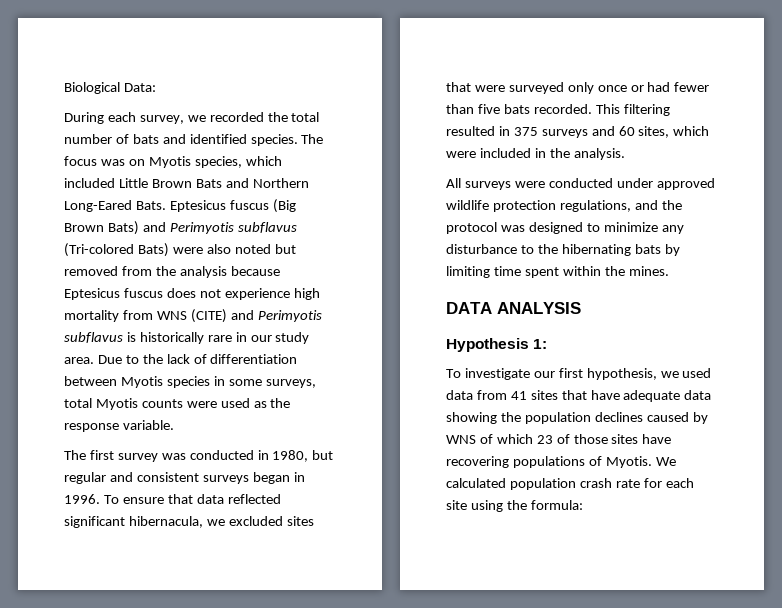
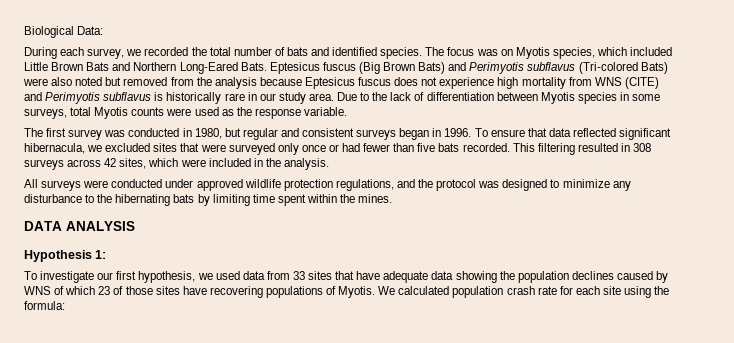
[513,126,635,138] 375 surveys and 60 -> [633,143,652,152] [24,158,117,170] 308 surveys across 42
[510,391,527,400] 41 -> [292,271,305,280] 33

